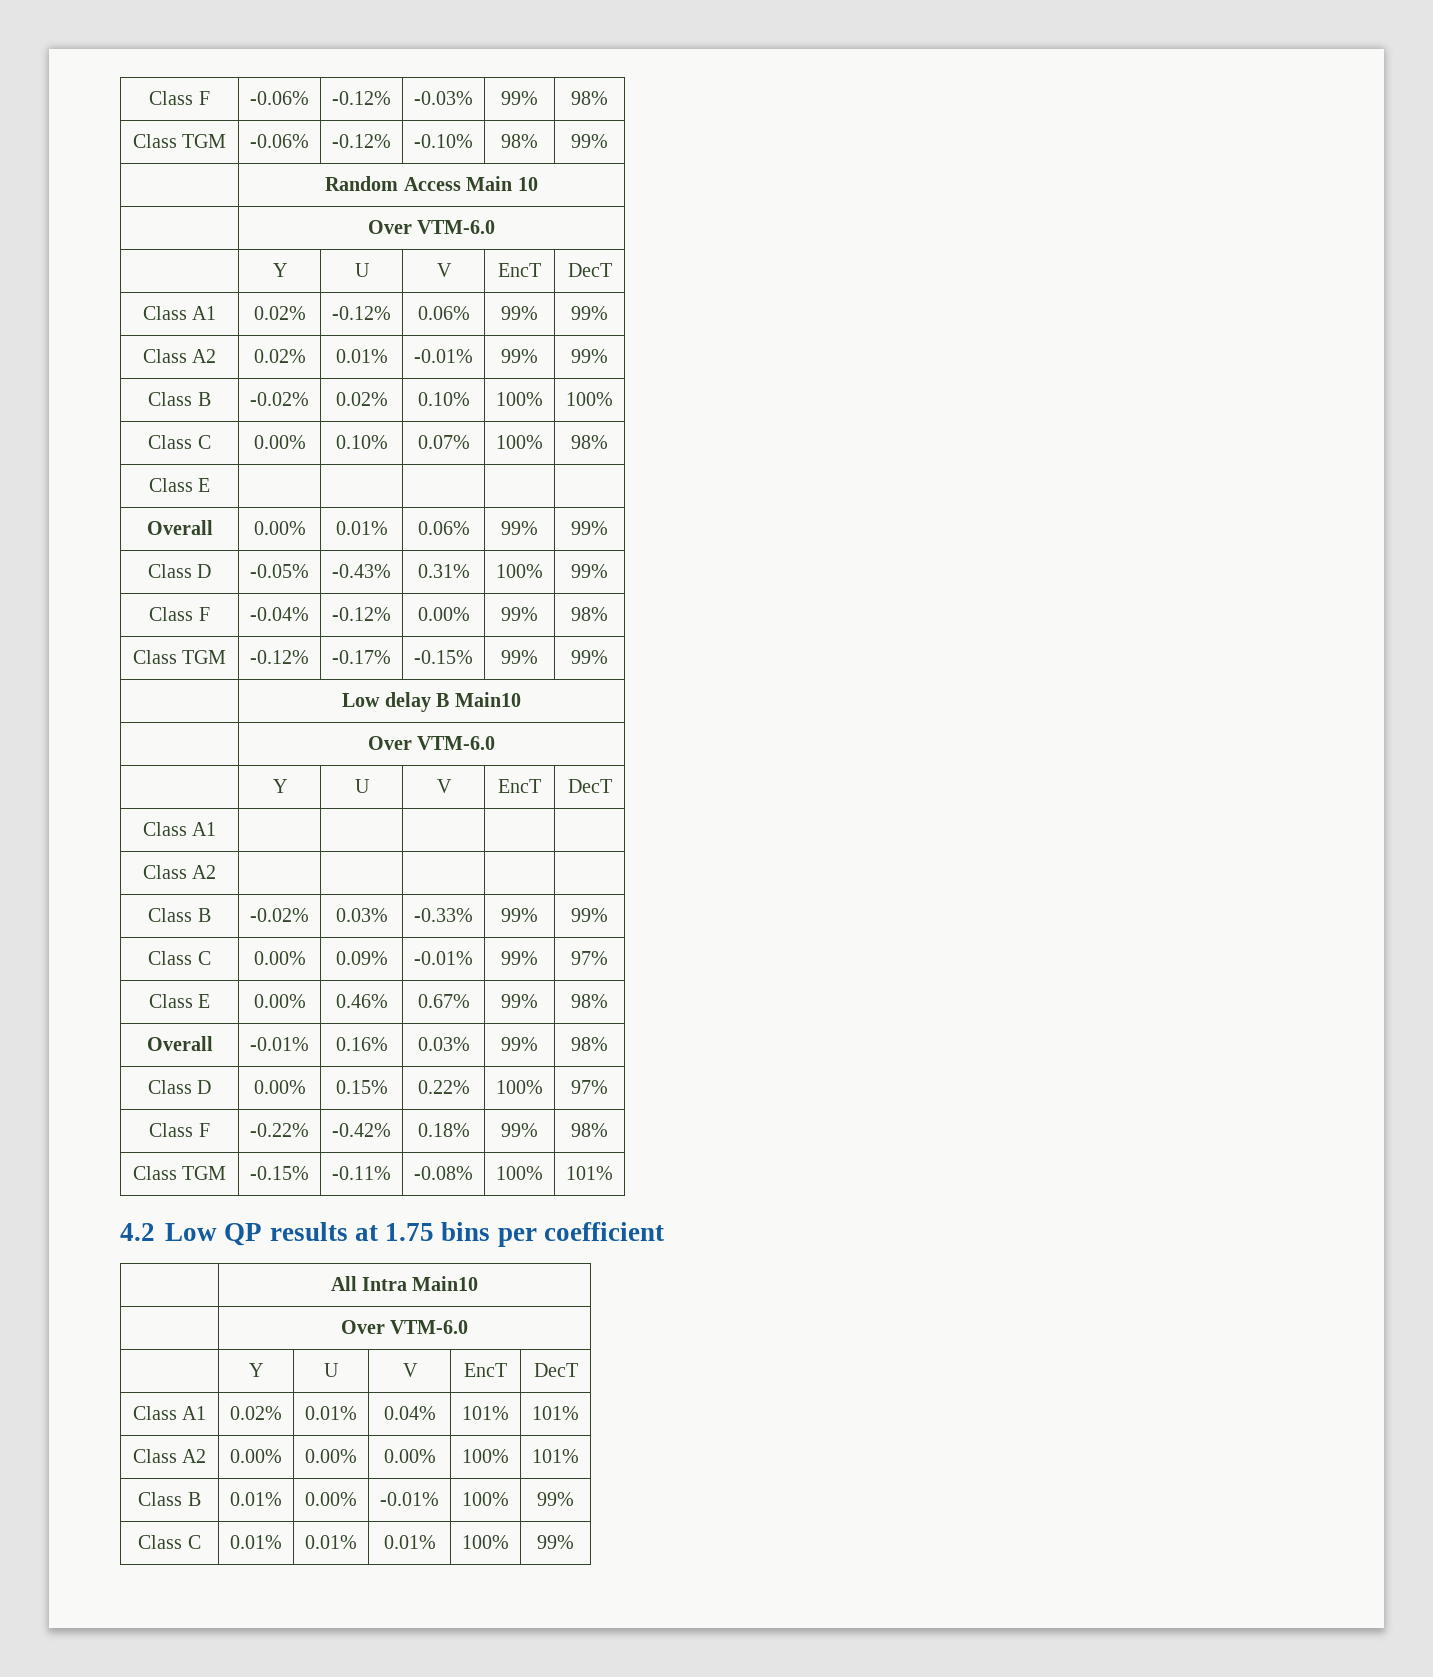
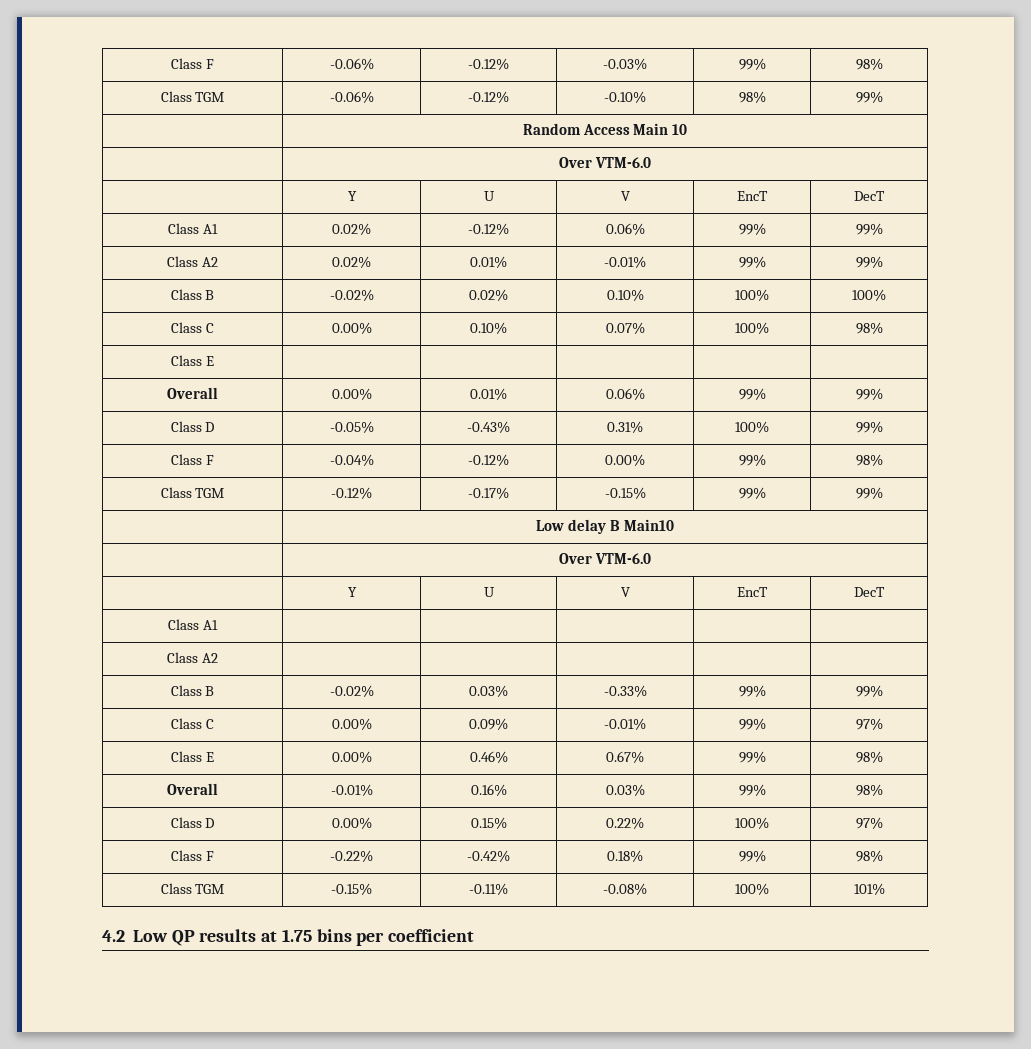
[330,1276,479,1291] [340,1320,469,1334] [249,1363,263,1377] [324,1363,339,1377] [402,1363,418,1377] [464,1363,507,1377] [533,1363,578,1377] [132,1406,207,1420] [230,1406,282,1420] [305,1406,357,1420] [383,1406,436,1420] [462,1406,509,1420] [532,1406,579,1420] [132,1449,207,1463] [230,1449,282,1463] [305,1449,357,1463] [383,1449,436,1463] [462,1449,509,1463] [532,1449,579,1463] [138,1492,201,1506] [230,1492,282,1506] [305,1492,357,1506] [380,1492,439,1506] [462,1492,509,1506] [537,1492,574,1506] [138,1535,201,1549] [230,1535,282,1549] [305,1535,357,1549] [383,1535,436,1549] [462,1535,509,1549] [537,1535,574,1549] // | All Intra Main10 // | Over VTM-6.0 // | Y | U | V | EncT | DecT // Class A1 | 0.02% | 0.01% | 0.04% | 101% | 101% // Class A2 | 0.00% | 0.00% | 0.00% | 100% | 101% // Class B | 0.01% | 0.00% | -0.01% | 100% | 99% // Class C | 0.01% | 0.01% | 0.01% | 100% | 99% -> (475, 935) none

